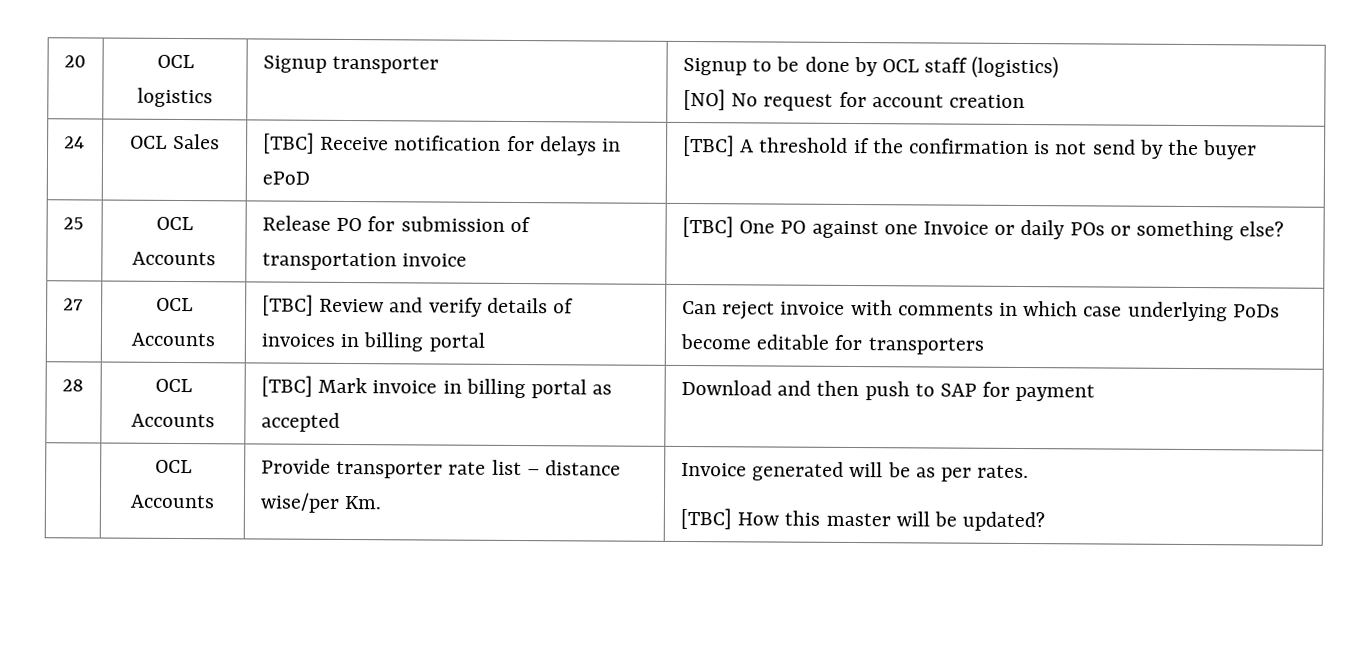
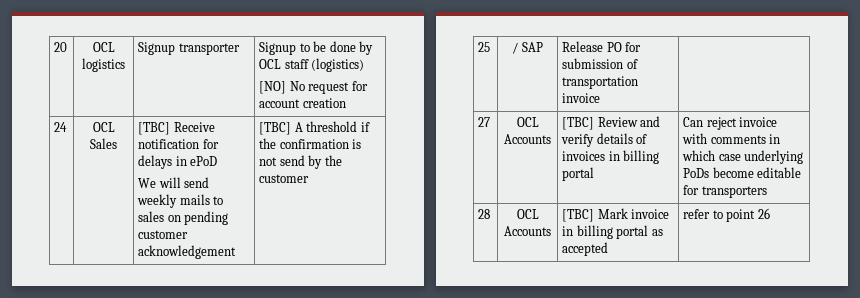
(310, 178) none -> [138,177,210,188] [137,194,224,208] [138,211,229,225] [138,230,189,239] [138,245,237,259] // We will send weekly mails to sales on pending customer acknowledgement
[1203,140,1258,160] buyer -> [259,174,310,183] customer
[155,216,193,231] [132,251,216,266] OCL Accounts -> [512,42,543,54] / SAP
[681,215,1285,241] [TBC] One PO against one Invoice or daily POs or something else? -> (601, 98) none
[680,379,1096,402] [154,459,192,474] [130,494,215,509] [260,458,621,479] [259,492,382,513] [680,461,1030,482] [679,507,1046,532] Download and then push to SAP for payment // | OCL Accounts | Provide transporter rate list – distance wise/per Km. | Invoice generated will be as per rates. // [TBC] How this master will be updated? -> [683,208,770,222] refer to point 26

